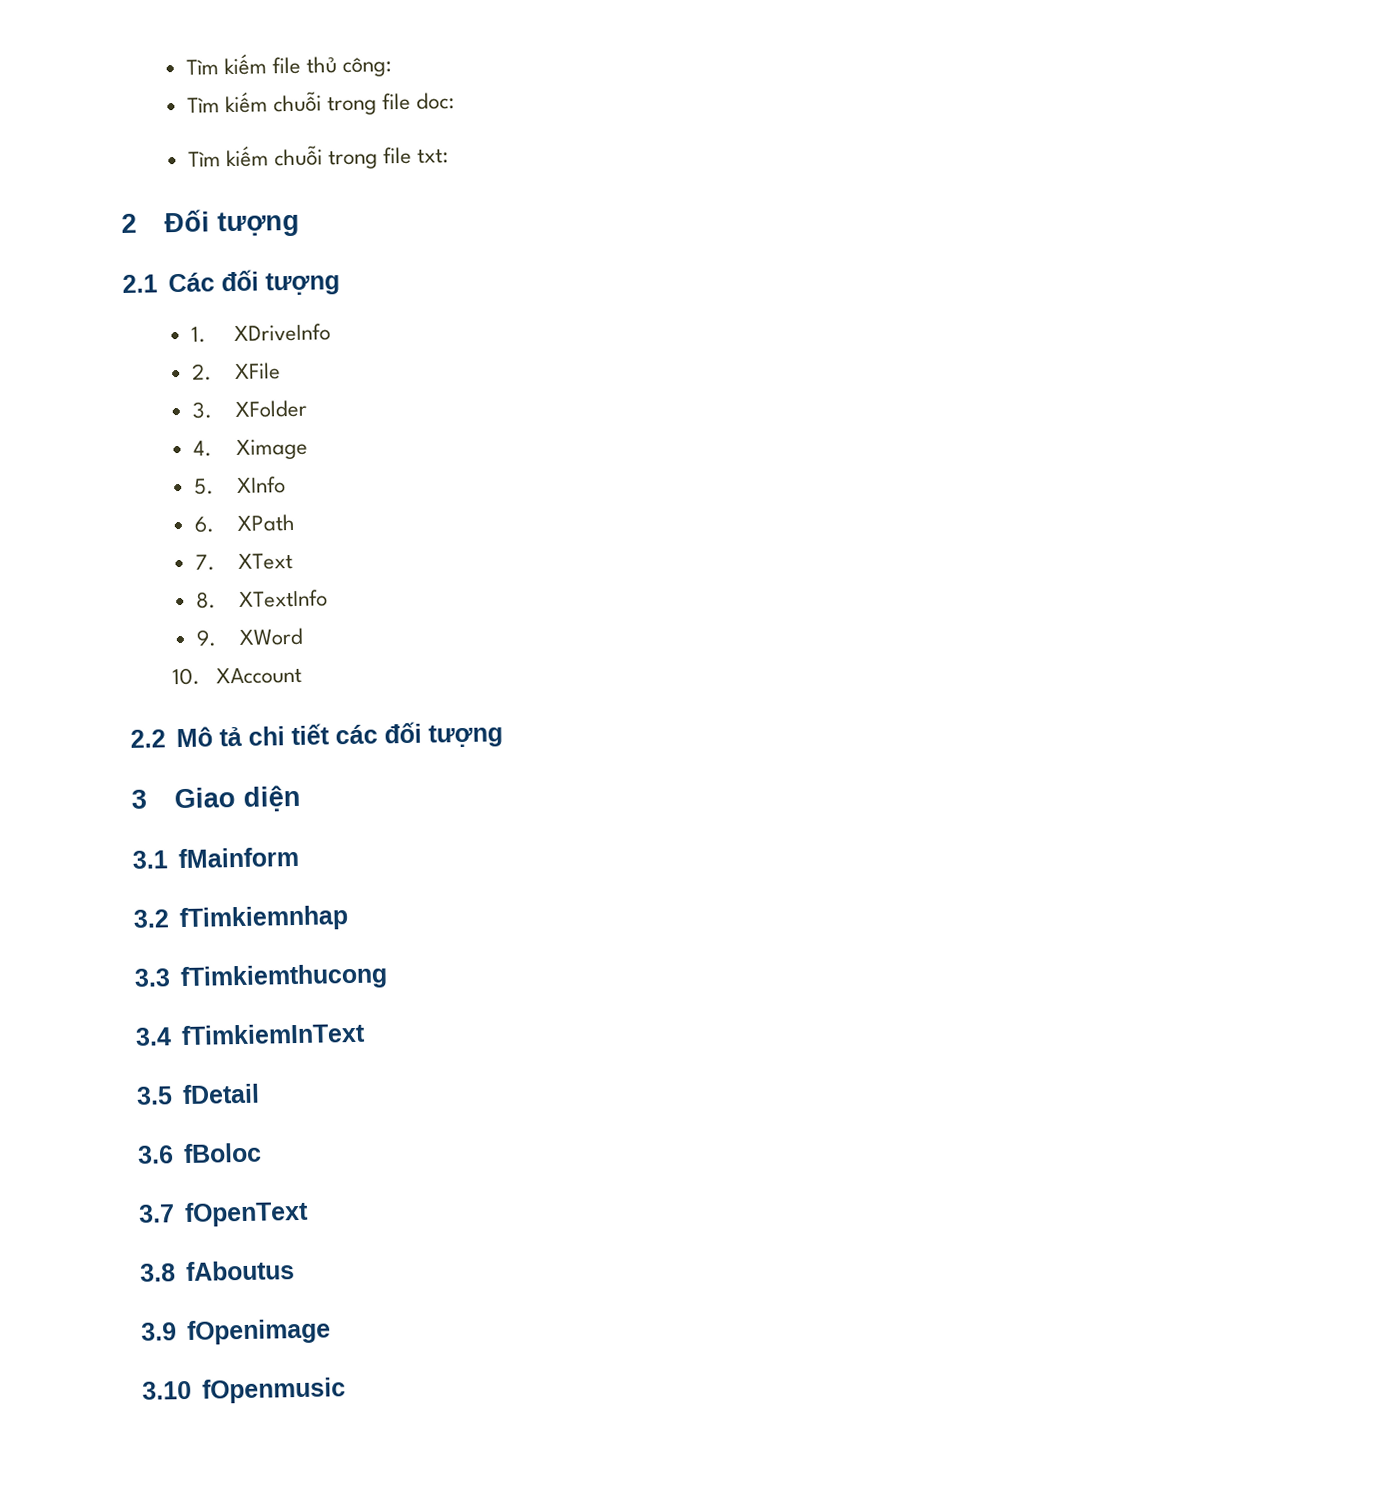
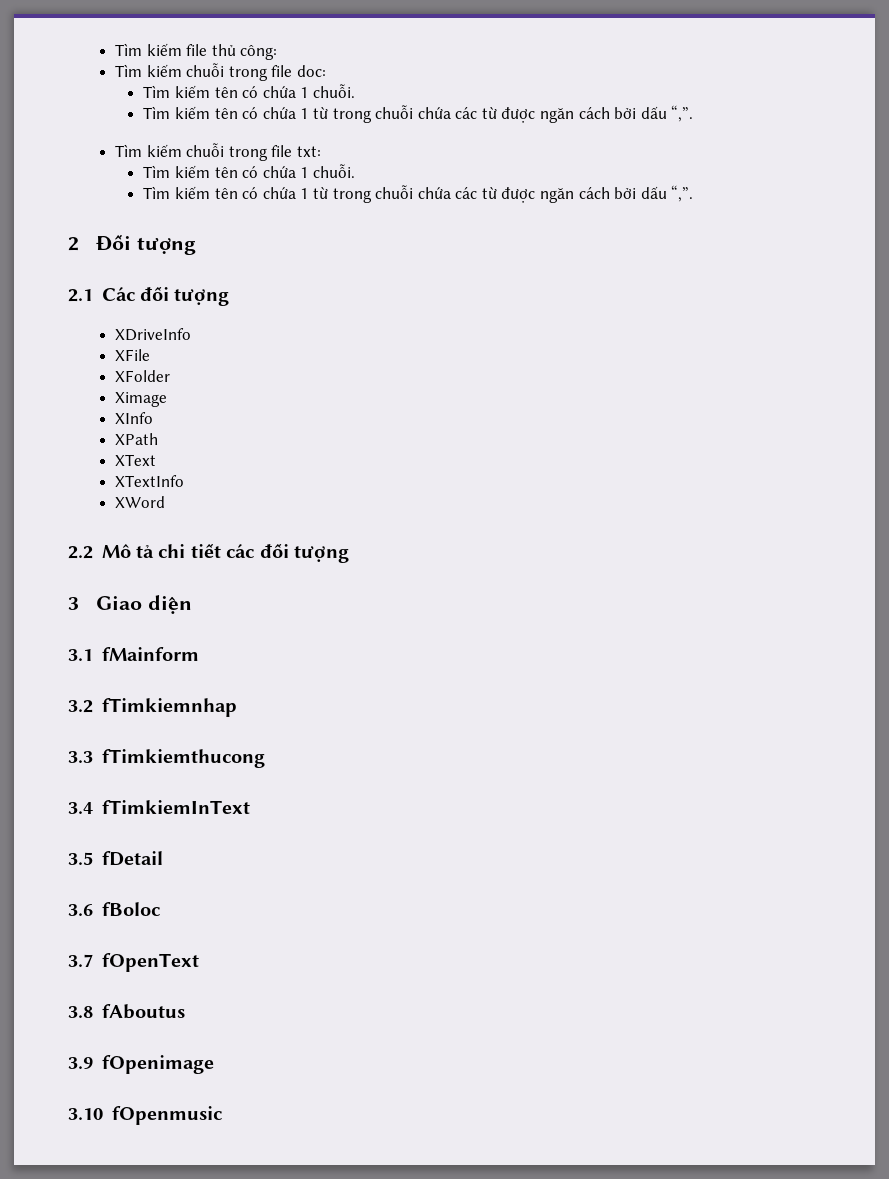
(456, 101) none -> [143,84,355,98] [143,105,694,123] // Tìm kiếm tên có chứa 1 chuỗi. // Tìm kiếm tên có chứa 1 từ trong chuỗi chứa các từ được ngăn cách bởi dấu “,”.
(450, 156) none -> [143,164,355,178] [143,185,694,203] // Tìm kiếm tên có chứa 1 chuỗi. // Tìm kiếm tên có chứa 1 từ trong chuỗi chứa các từ được ngăn cách bởi dấu “,”.
[191,326,207,343] 1. -> (230, 297) none
[191,363,213,381] 2. -> (192, 334) none
[192,401,213,419] 3. -> (151, 355) none
[193,440,213,457] 4. -> (171, 376) none
[194,478,215,495] 5. -> (168, 399) none
[194,516,215,533] 6. -> (154, 418) none
[195,554,216,571] 7. -> (159, 439) none
[196,591,217,609] 8. -> (157, 460) none
[196,629,218,647] 9. -> (185, 481) none
[172,666,302,686] // 10. XAccount -> (166, 502) none

